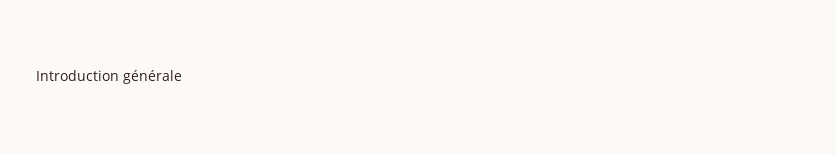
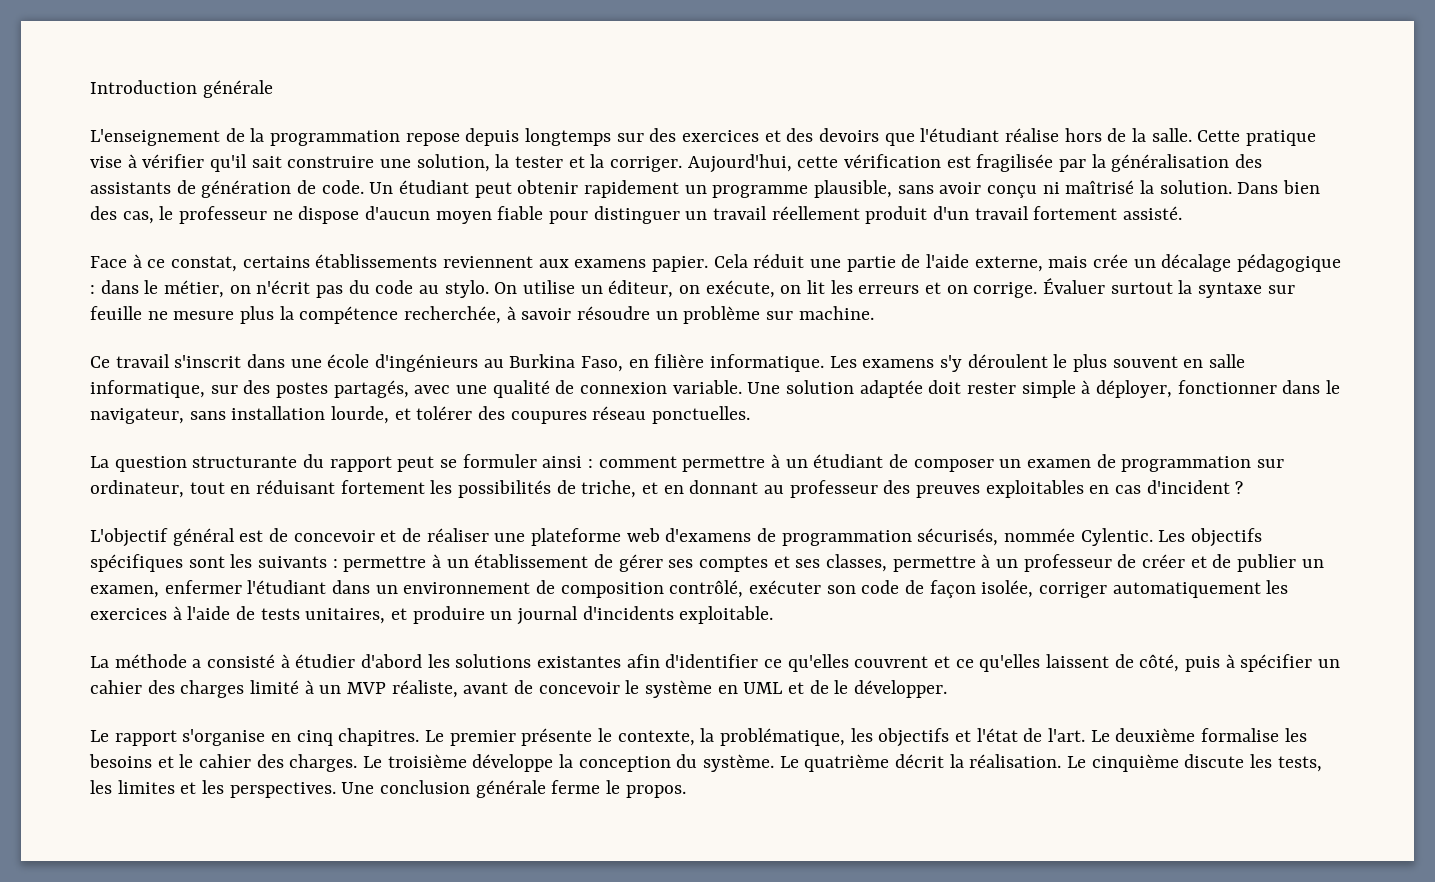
(182, 77) none -> [90,128,1317,146] [90,154,1263,173] [90,180,1321,198] [90,206,1183,224] [90,254,1342,272] [90,278,1295,298] [90,306,874,324] [90,354,1246,372] [90,380,1341,398] [90,406,751,424] [90,454,1285,472] [90,480,1244,498] [90,528,1263,547] [90,554,1324,572] [90,580,1289,598] [90,606,774,625] [90,654,1341,672] [90,680,948,698] [90,728,1307,747] [89,754,1322,772] [90,780,686,798] // L'enseignement de la programmation repose depuis longtemps sur des exercices et des devoirs que l'étudiant réalise hors de la salle. Cette pratique vise à vérifier qu'il sait construire une solution, la tester et la corriger. Aujourd'hui, cette vérification est fragilisée par la généralisation des assistants de génération de code. Un étudiant peut obtenir rapidement un programme plausible, sans avoir conçu ni maîtrisé la solution. Dans bien des cas, le professeur ne dispose d'aucun moyen fiable pour distinguer un travail réellement produit d'un travail fortement assisté. // Face à ce constat, certains établissements reviennent aux examens papier. Cela réduit une partie de l'aide externe, mais crée un décalage pédagogique : dans le métier, on n'écrit pas du code au stylo. On utilise un éditeur, on exécute, on lit les erreurs et on corrige. Évaluer surtout la syntaxe sur feuille ne mesure plus la compétence recherchée, à savoir résoudre un problème sur machine. // Ce travail s'inscrit dans une école d'ingénieurs au Burkina Faso, en filière informatique. Les examens s'y déroulent le plus souvent en salle informatique, sur des postes partagés, avec une qualité de connexion variable. Une solution adaptée doit rester simple à déployer, fonctionner dans le navigateur, sans installation lourde, et tolérer des coupures réseau ponctuelles. // La question structurante du rapport peut se formuler ainsi : comment permettre à un étudiant de composer un examen de programmation sur ordinateur, tout en réduisant fortement les possibilités de triche, et en donnant au professeur des preuves exploitables en cas d'incident ? // L'objectif général est de concevoir et de réaliser une plateforme web d'examens de programmation sécurisés, nommée Cylentic. Les objectifs spécifiques sont les suivants : permettre à un établissement de gérer ses comptes et ses classes, permettre à un professeur de créer et de publier un examen, enfermer l'étudiant dans un environnement de composition contrôlé, exécuter son code de façon isolée, corriger automatiquement les exercices à l'aide de tests unitaires, et produire un journal d'incidents exploitable. // La méthode a consisté à étudier d'abord les solutions existantes afin d'identifier ce qu'elles couvrent et ce qu'elles laissent de côté, puis à spécifier un cahier des charges limité à un MVP réaliste, avant de concevoir le système en UML et de le développer. // Le rapport s'organise en cinq chapitres. Le premier présente le contexte, la problématique, les objectifs et l'état de l'art. Le deuxième formalise les besoins et le cahier des charges. Le troisième développe la conception du système. Le quatrième décrit la réalisation. Le cinquième discute les tests, les limites et les perspectives. Une conclusion générale ferme le propos.

